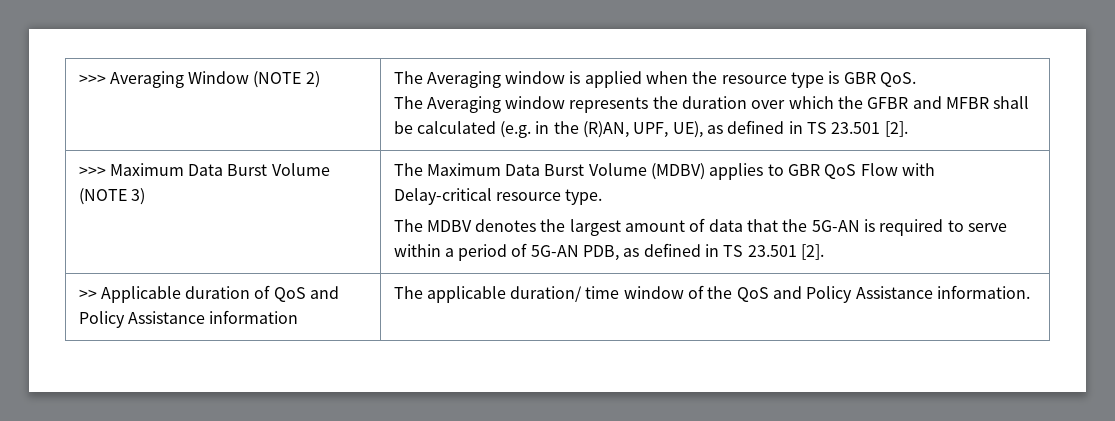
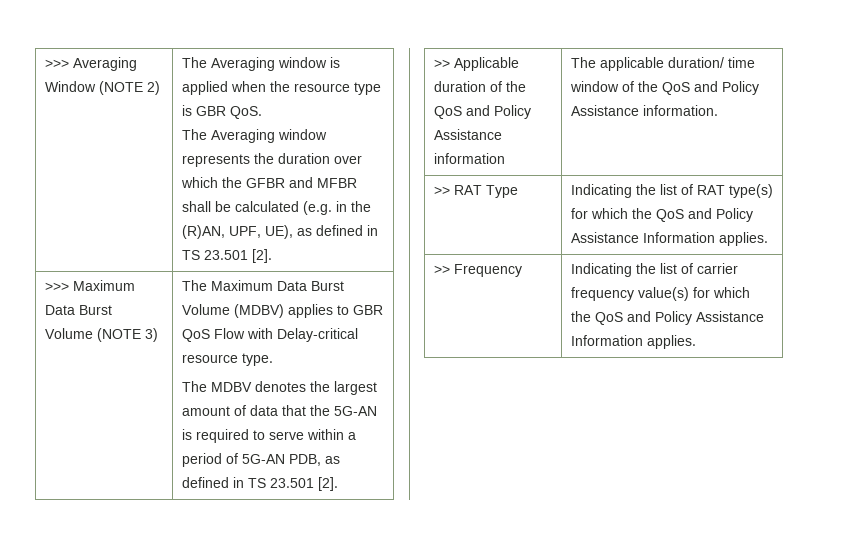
(271, 292) none -> [505,81,526,92] the
(1031, 292) none -> [433,185,518,198] [570,184,773,198] [570,208,753,222] [570,232,768,246] [433,264,522,277] [570,263,738,277] [570,287,750,301] [570,311,764,325] [570,335,696,349] // >> RAT Type | Indicating the list of RAT type(s) for which the QoS and Policy Assistance Information applies. // >> Frequency | Indicating the list of carrier frequency value(s) for which the QoS and Policy Assistance Information applies.

